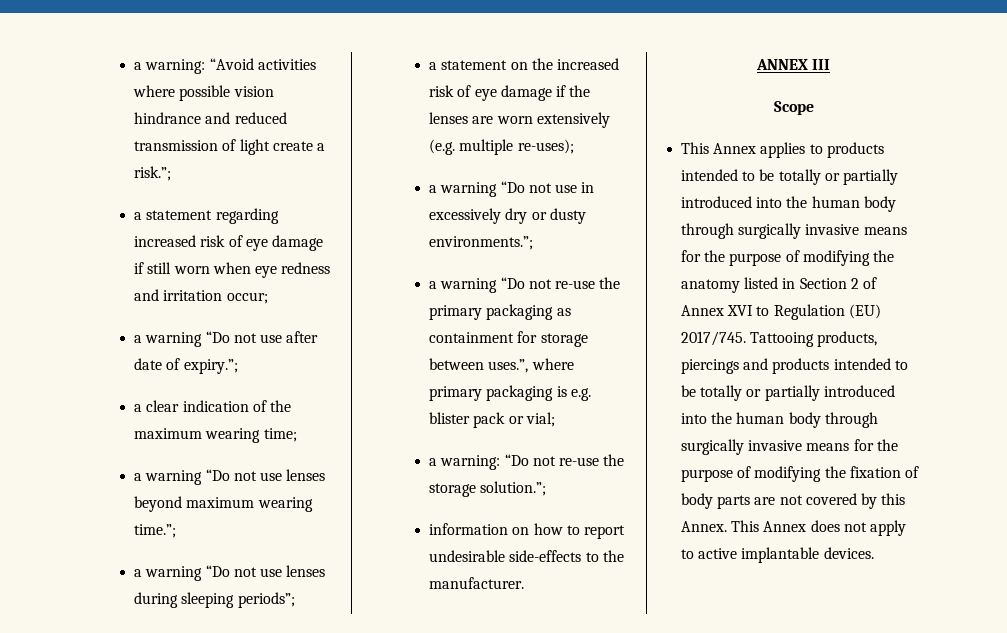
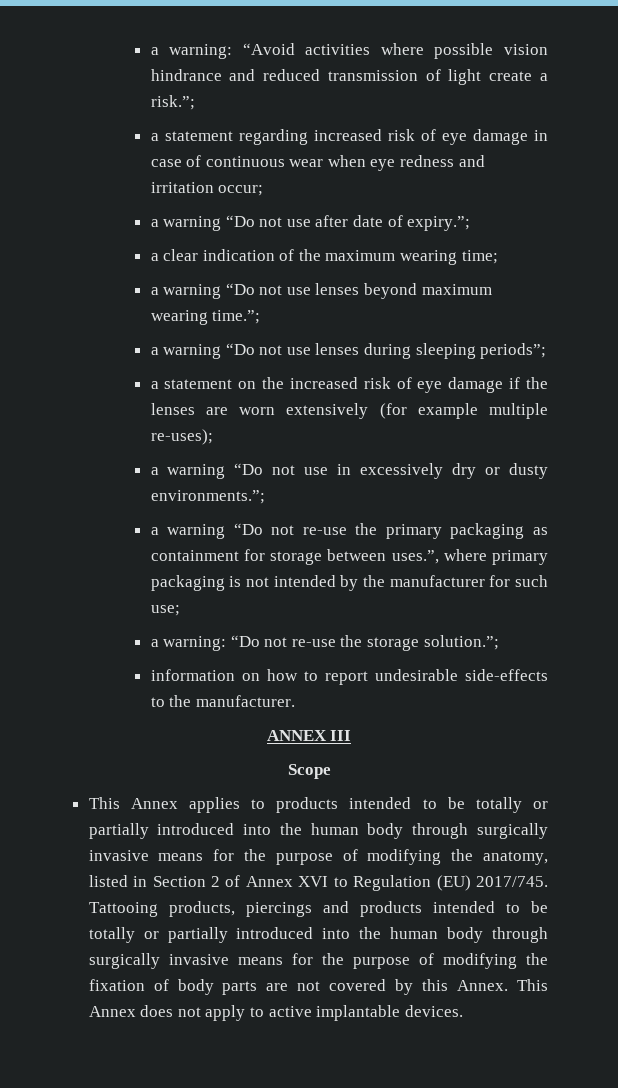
[134,262,210,274] if still worn -> [534,130,548,141] [150,155,324,167] in case of continuous wear
[429,139,456,155] (e.g. -> [379,403,478,419] (for example
[570,388,591,401] [429,412,555,428] e.g. blister pack or vial; -> [245,575,548,591] [150,605,180,616] not intended by the manufacturer for such use;
[681,279,741,293] anatomy -> [483,851,549,865] anatomy,

